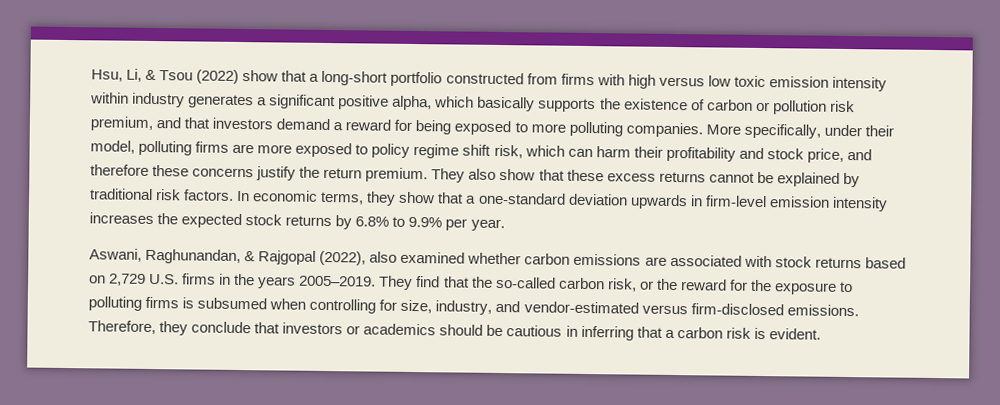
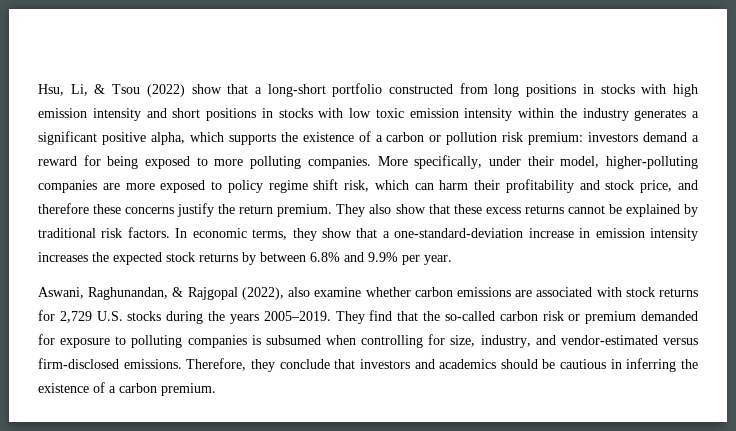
[560,73,705,89] firms with high versus -> [494,84,699,97] [38,108,344,121] long positions in stocks with high emission intensity and short positions in stocks with
(129, 98) none -> [559,108,577,118] the
[477,96,536,112] basically -> (224, 137) none
(705, 105) none -> [375,135,383,142] a
[90,116,211,131] premium, and that -> [528,132,584,145] premium:
[138,140,230,156] polluting firms -> [606,156,698,169] [38,180,97,193] higher-polluting companies
[477,192,767,210] one-standard deviation upwards in firm-level -> [394,228,591,238] one-standard-deviation increase in
[355,216,406,227] 6.8% to -> [260,252,364,262] between 6.8% and
[400,251,466,264] examined -> [314,287,362,297] examine
[864,257,906,269] [89,273,232,286] based on 2,729 U.S. firms in -> [38,310,204,324] for 2,729 U.S. stocks during
[606,278,772,292] risk, or the reward for the -> [542,311,699,324] [38,334,55,345] risk or premium demanded for
[145,296,180,309] firms -> [187,335,247,348] companies
[346,325,361,335] or -> [414,359,435,369] and
[636,326,821,340] that a carbon risk is evident. -> [681,359,698,369] [38,382,216,396] the existence of a carbon premium.

